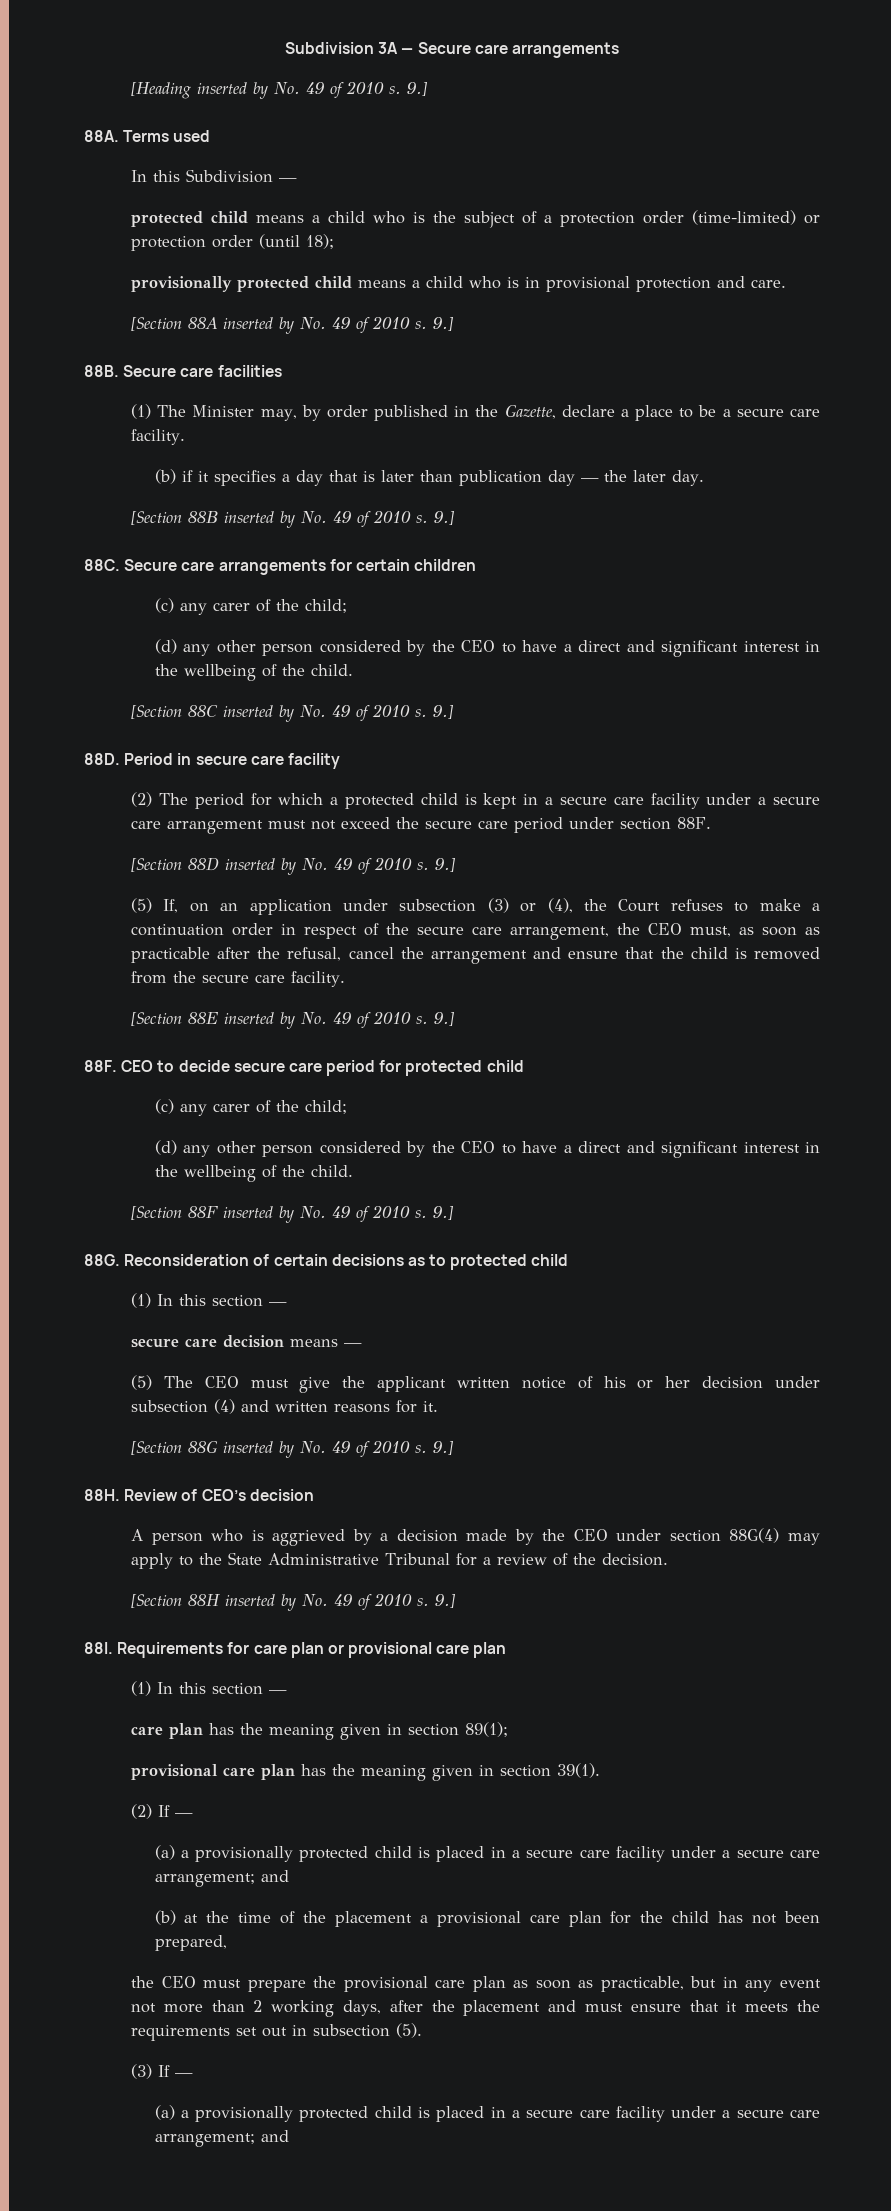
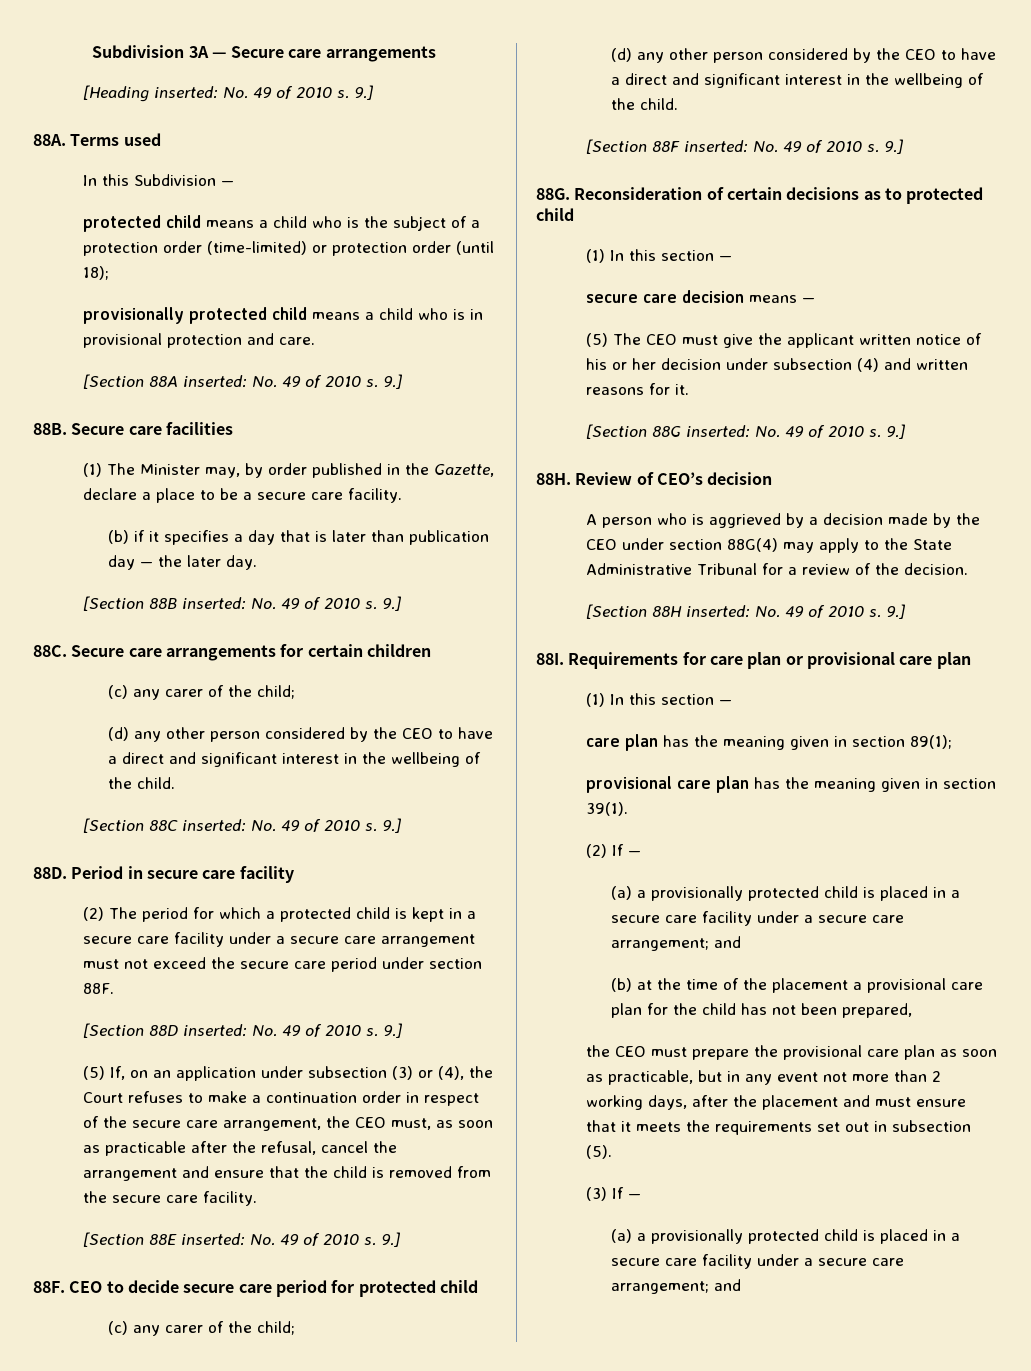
[197,82,269,99] inserted by -> [154,86,219,99] inserted:
[223,317,295,334] inserted by -> [183,375,248,388] inserted:
[224,511,296,528] inserted by -> [182,597,247,610] inserted:
[223,705,295,722] inserted by -> [182,819,247,832] inserted:
[225,858,297,875] inserted by -> [183,1024,248,1037] inserted:
[224,1012,296,1029] inserted by -> [181,1233,246,1246] inserted:
[223,1206,295,1223] inserted by -> [684,140,749,153] inserted:
[223,1441,295,1458] inserted by -> [686,425,751,438] inserted:
[225,1594,297,1611] inserted by -> [686,605,751,618] inserted:

